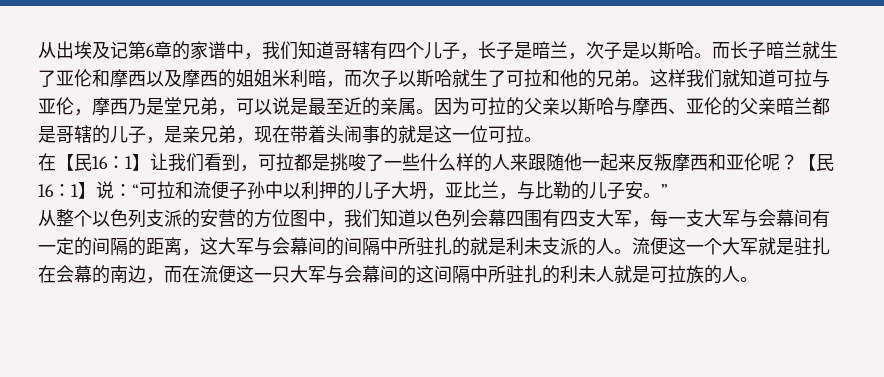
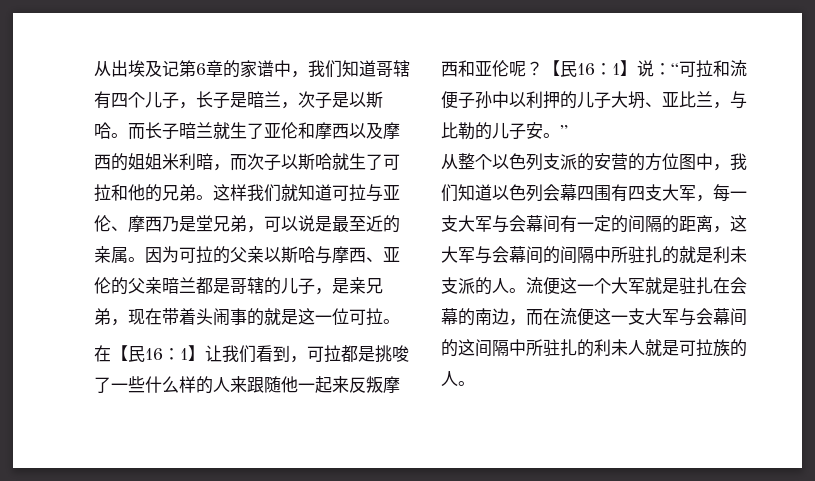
[74,109,92,116] ， -> [111,226,128,231] 、
[427,193,445,200] ， -> [645,102,662,107] 、
[272,266,290,283] 只 -> [628,308,645,325] 支

